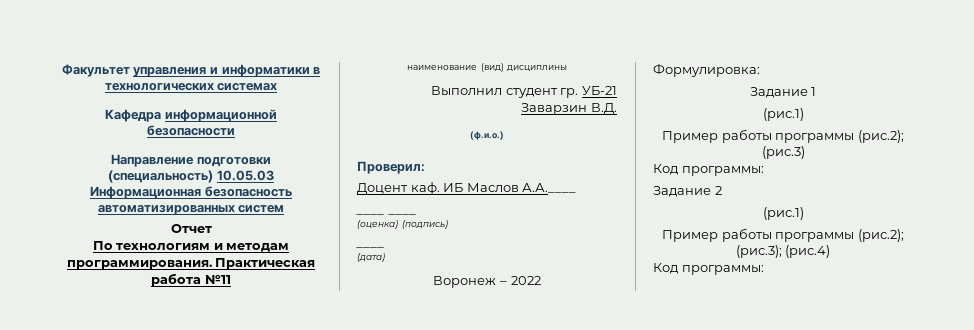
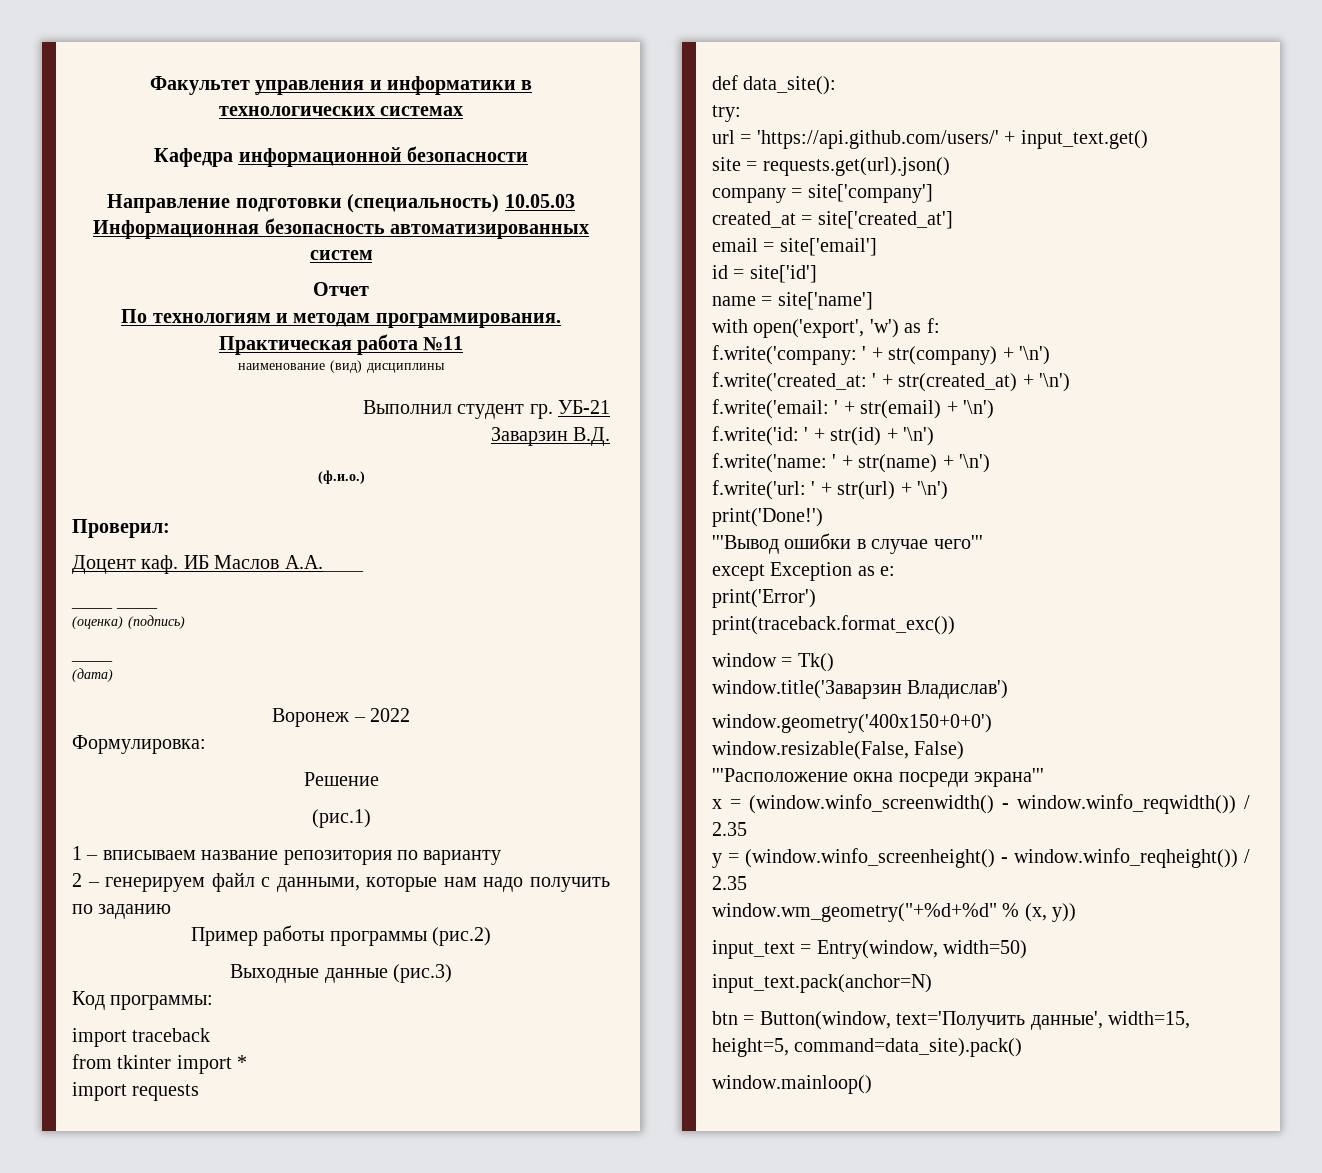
[749,87,817,98] [762,108,804,121] [662,129,904,143] Задание 1 // (рис.1) // Пример работы программы (рис.2); -> [303,772,379,786] [311,809,371,828] [72,846,502,865] [72,872,610,892] [72,904,172,919] [190,925,492,946] [230,964,388,983] Решение // (рис.1) // 1 – вписываем название репозитория по варианту // 2 – генерируем файл с данными, которые нам надо получить по заданию // Пример работы программы (рис.2) // Выходные данные
[653,186,722,197] [762,207,804,220] [662,228,904,242] [735,245,831,258] [653,263,764,275] Задание 2 // (рис.1) // Пример работы программы (рис.2); (рис.3); (рис.4) // Код программы: -> [72,1028,211,1047] [72,1054,248,1074] [72,1082,200,1101] [712,75,837,95] [712,105,741,122] [712,130,1148,149] [712,157,950,176] [712,184,933,203] [712,211,953,229] [712,238,877,256] [712,265,817,283] [712,292,873,310] [712,318,940,338] [712,345,1050,365] [712,372,1070,392] [712,399,994,419] [712,426,934,446] [712,453,990,473] [712,480,948,500] [712,508,823,527] [712,533,983,554] [712,562,896,581] [712,589,816,608] [712,615,955,635] [712,653,834,672] [712,680,1009,699] [712,714,992,733] [712,741,965,760] [712,768,1045,787] [712,794,1250,814] [712,822,747,836] [712,848,1250,868] [712,876,747,890] [712,903,1077,922] [712,940,1028,959] [712,974,932,993] [712,1011,1190,1030] [712,1038,1023,1057] [712,1075,872,1094] import traceback // from tkinter import * // import requests // def data_site(): // try: // url = 'https://api.github.com/users/' + input_text.get() // site = requests.get(url).json() // company = site['company'] // created_at = site['created_at'] // email = site['email'] // id = site['id'] // name = site['name'] // with open('export', 'w') as f: // f.write('company: ' + str(company) + '\n') // f.write('created_at: ' + str(created_at) + '\n') // f.write('email: ' + str(email) + '\n') // f.write('id: ' + str(id) + '\n') // f.write('name: ' + str(name) + '\n') // f.write('url: ' + str(url) + '\n') // print('Done!') // '''Вывод ошибки в случае чего''' // except Exception as e: // print('Error') // print(traceback.format_exc()) // window = Tk() // window.title('Заварзин Владислав') // window.geometry('400x150+0+0') // window.resizable(False, False) // '''Расположение окна посреди экрана''' // x = (window.winfo_screenwidth() - window.winfo_reqwidth()) / 2.35 // y = (window.winfo_screenheight() - window.winfo_reqheight()) / 2.35 // window.wm_geometry("+%d+%d" % (x, y)) // input_text = Entry(window, width=50) // input_text.pack(anchor=N) // btn = Button(window, text='Получить данные', width=15, height=5, command=data_site).pack() // window.mainloop()

